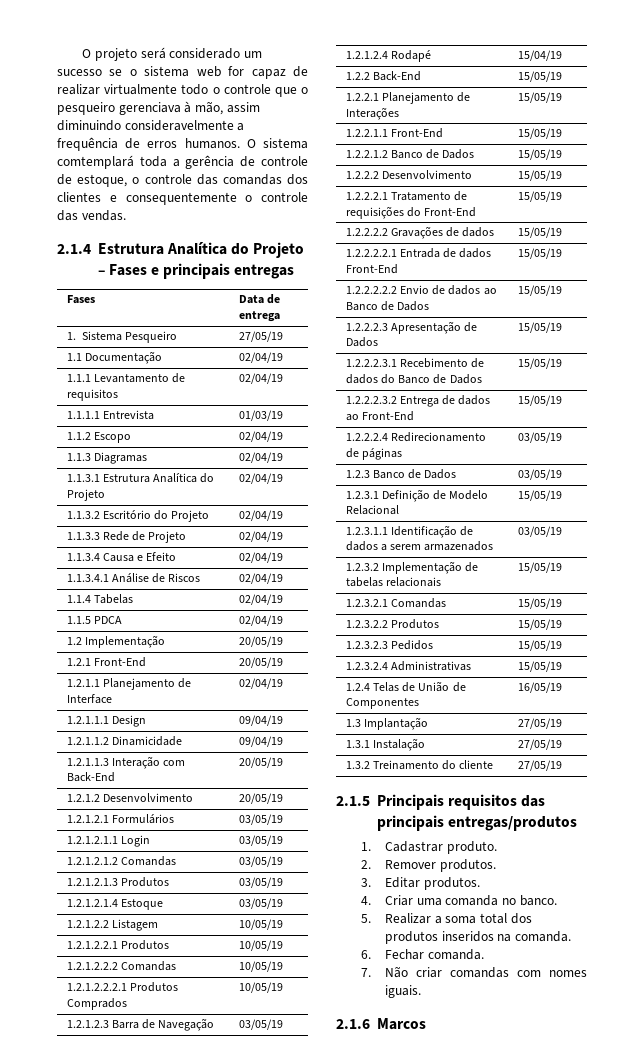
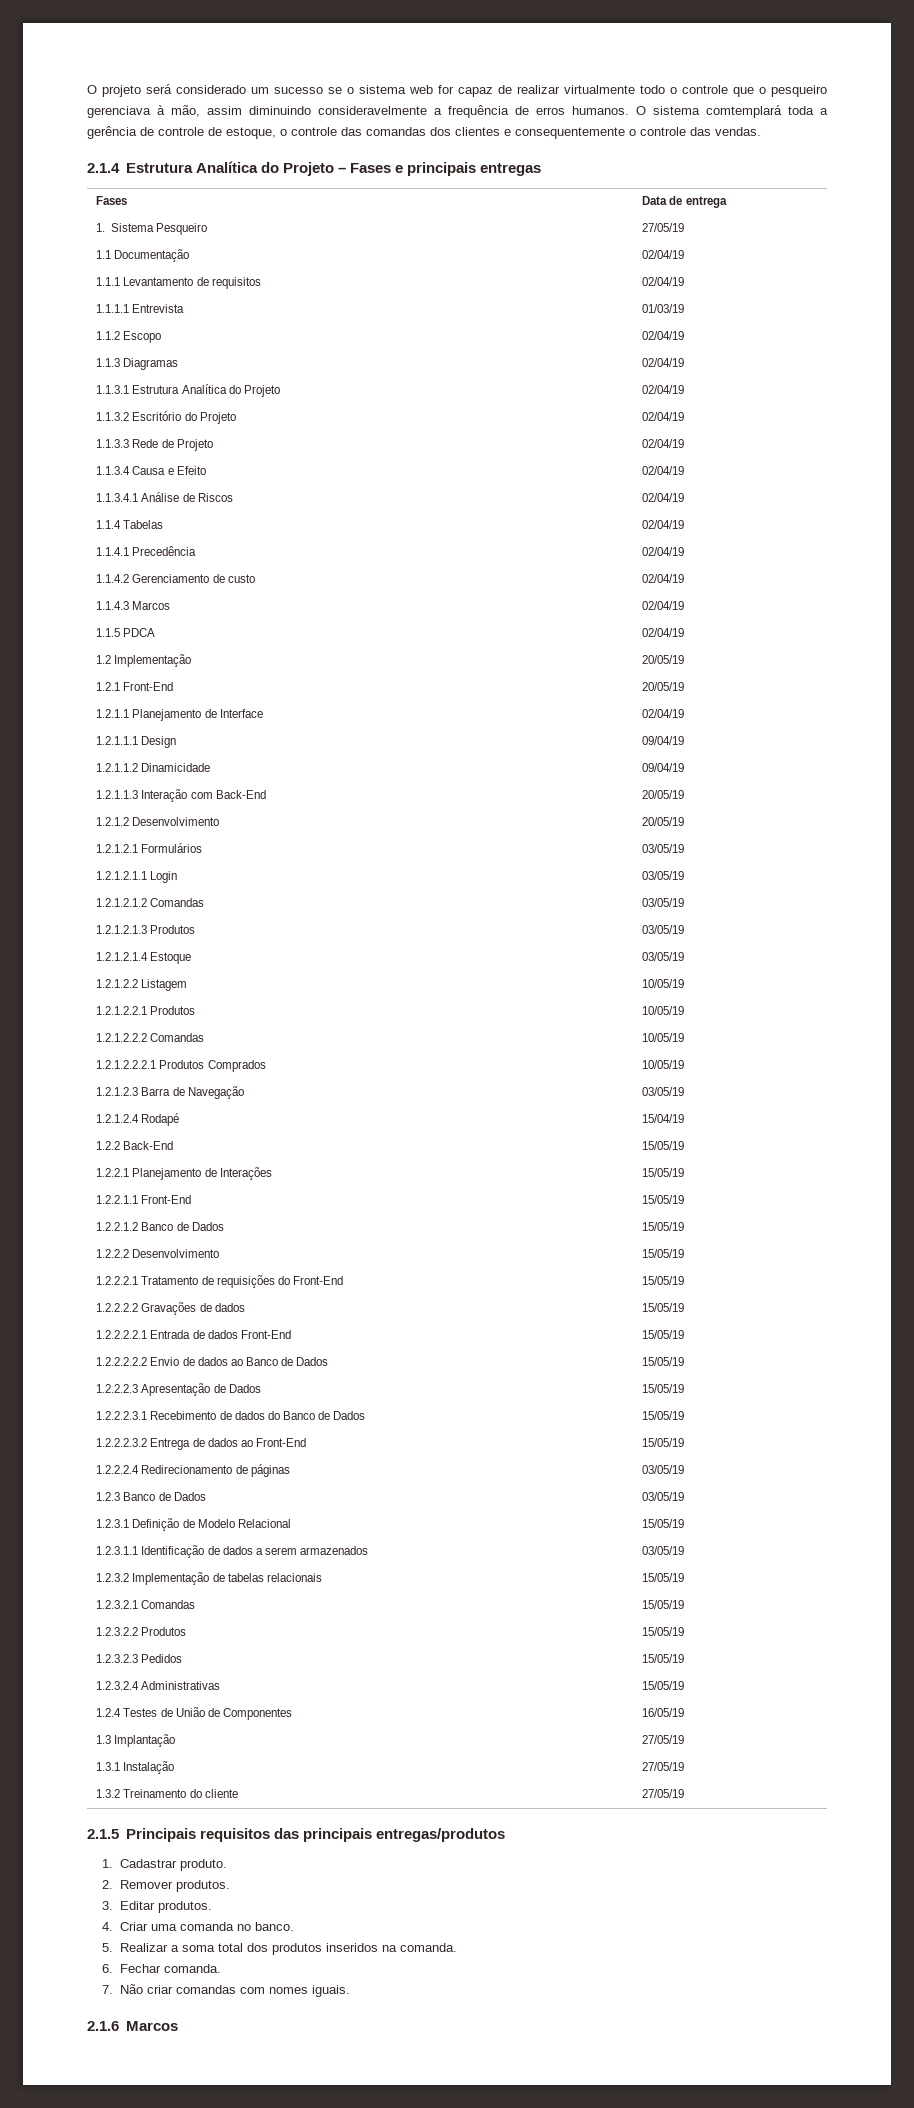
(283, 599) none -> [96,546,197,556] [642,547,685,556] [96,574,255,583] [642,574,685,583] [96,601,171,610] [642,601,685,610] // 1.1.4.1 Precedência | 02/04/19 // 1.1.4.2 Gerenciamento de custo | 02/04/19 // 1.1.4.3 Marcos | 02/04/19
[372,682,399,692] Telas -> [123,1708,158,1717] Testes

